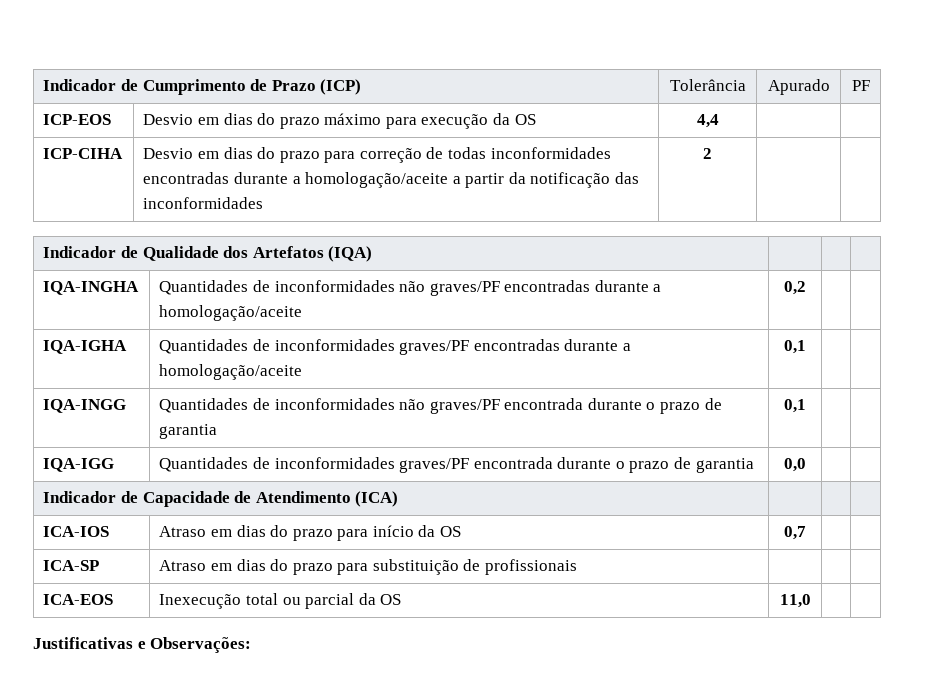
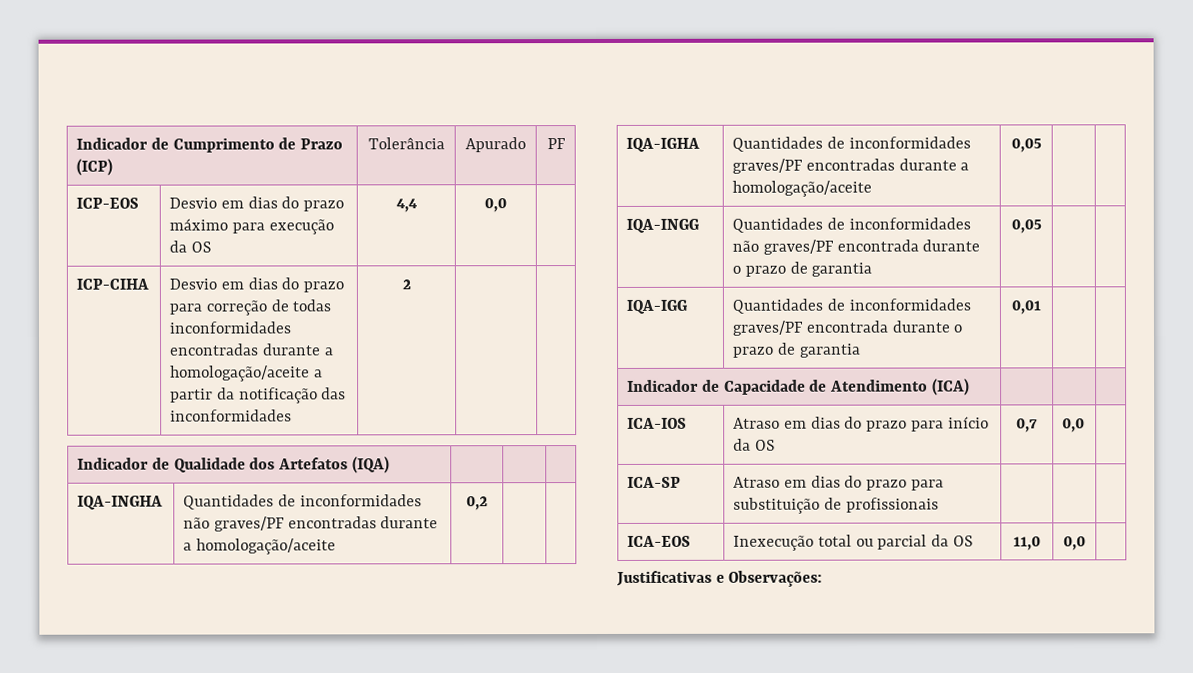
(719, 121) none -> [484,198,507,213] 0,0
[784,340,807,354] 0,1 -> [1010,138,1042,153] 0,05
[784,399,807,413] 0,1 -> [1010,219,1042,234] 0,05
[784,458,807,472] 0,0 -> [1011,300,1041,315] 0,01
(807, 533) none -> [1062,418,1086,433] 0,0
(811, 601) none -> [1063,536,1086,551] 0,0

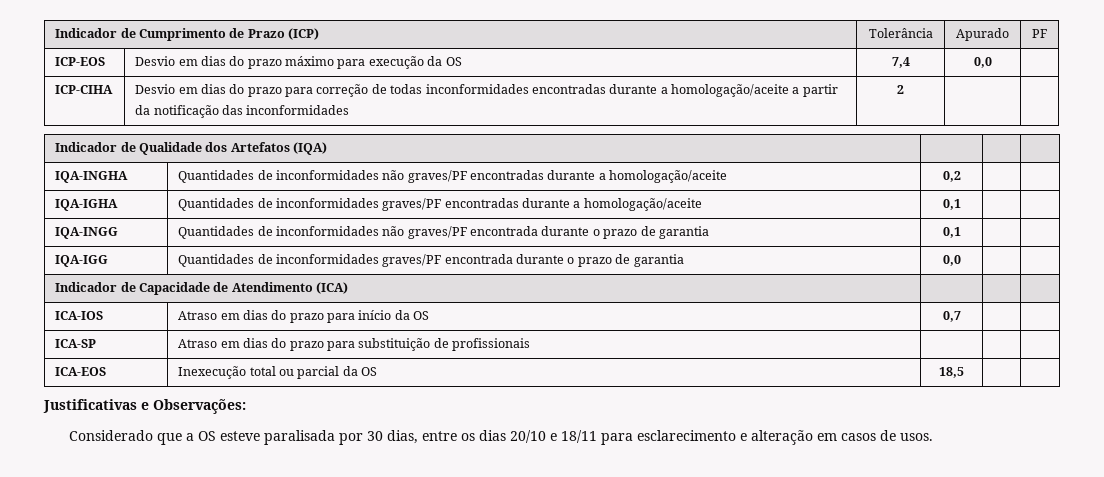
[395,198,418,213] 4,4 -> [891,57,910,68] 7,4
[1010,138,1042,153] 0,05 -> [942,199,961,210] 0,1
[1010,219,1042,234] 0,05 -> [942,227,961,238] 0,1
[1011,300,1041,315] 0,01 -> [942,255,961,266] 0,0
[1062,418,1086,433] 0,0 -> (961, 316) none
[1013,536,1041,551] [1063,536,1086,551] 11,0 | 0,0 -> [939,367,964,378] 18,5 |
(823, 578) none -> [69,430,934,445] // Considerado que a OS esteve paralisada por 30 dias, entre os dias 20/10 e 18/11 para esclarecimento e alteração em casos de usos.

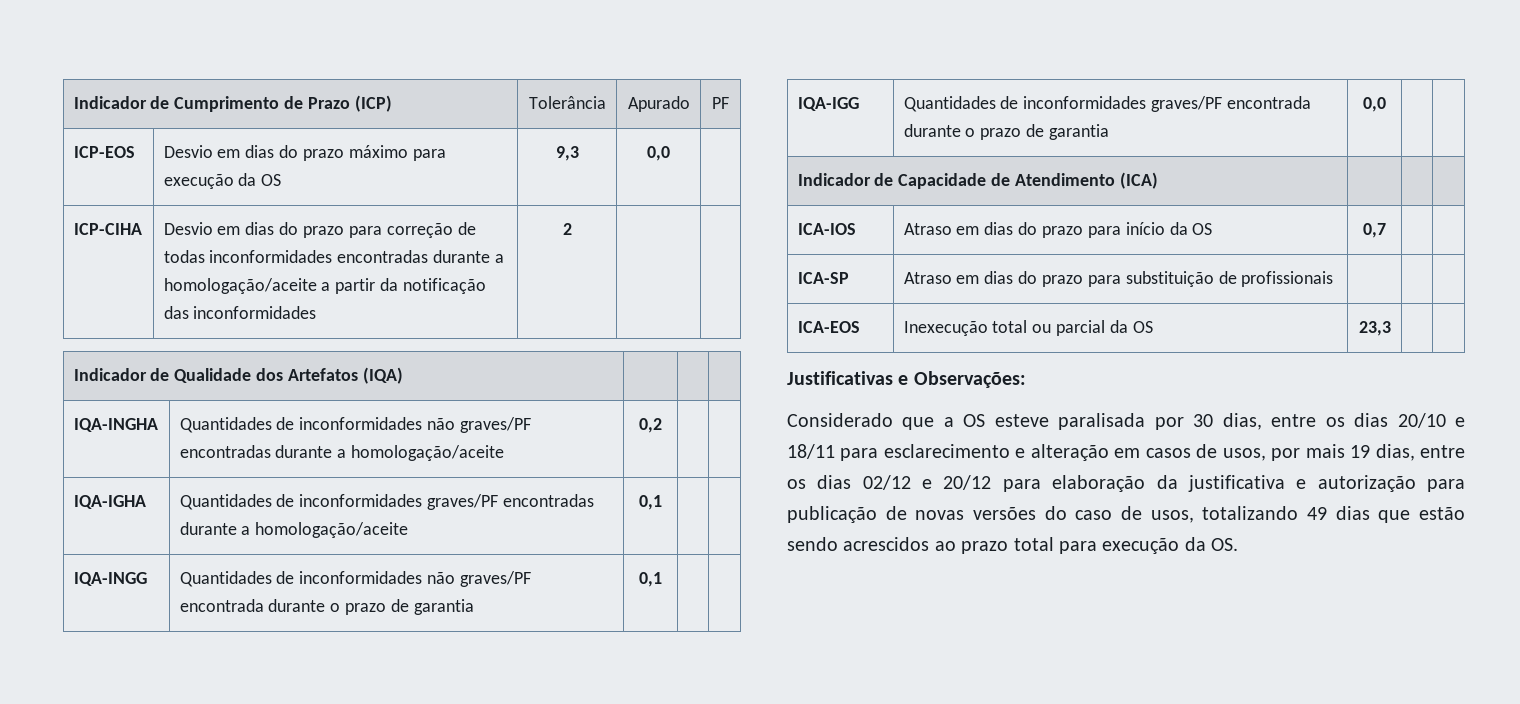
[891,57,910,68] 7,4 -> [555,146,579,161] 9,3
[939,367,964,378] 18,5 -> [1358,321,1391,336] 23,3
[900,433,934,441] usos. -> [1222,444,1465,461] [787,475,1465,492] [787,506,1465,523] [787,537,1239,554] usos, por mais 19 dias, entre os dias 02/12 e 20/12 para elaboração da justificativa e autorização para publicação de novas versões do caso de usos, totalizando 49 dias que estão sendo acrescidos ao prazo total para execução da OS.

